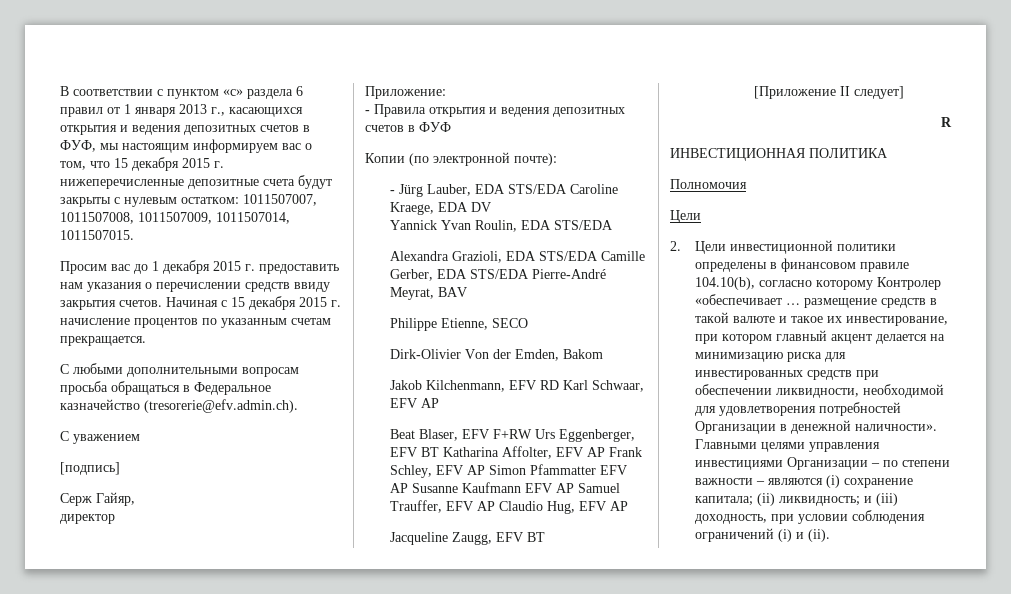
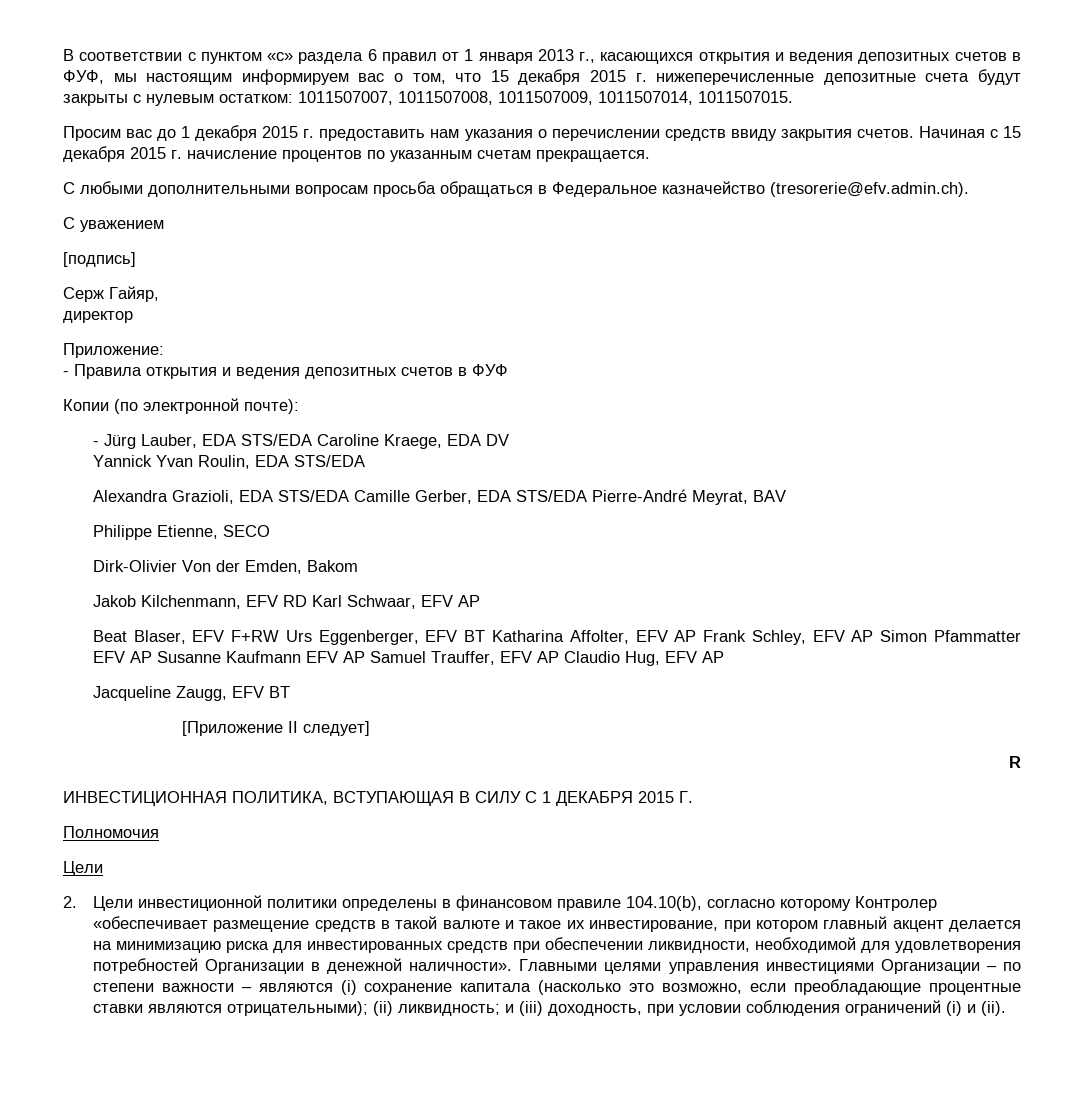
[809,148,888,158] ПОЛИТИКА -> [232,791,693,806] ПОЛИТИКА, ВСТУПАЮЩАЯ В СИЛУ С 1 ДЕКАБРЯ 2015 Г.
[785,303,800,305] … -> (208, 922) none
[694,496,753,506] капитала; -> [460,979,1022,995] [92,1001,368,1016] капитала (насколько это возможно, если преобладающие процентные ставки являются отрицательными);

